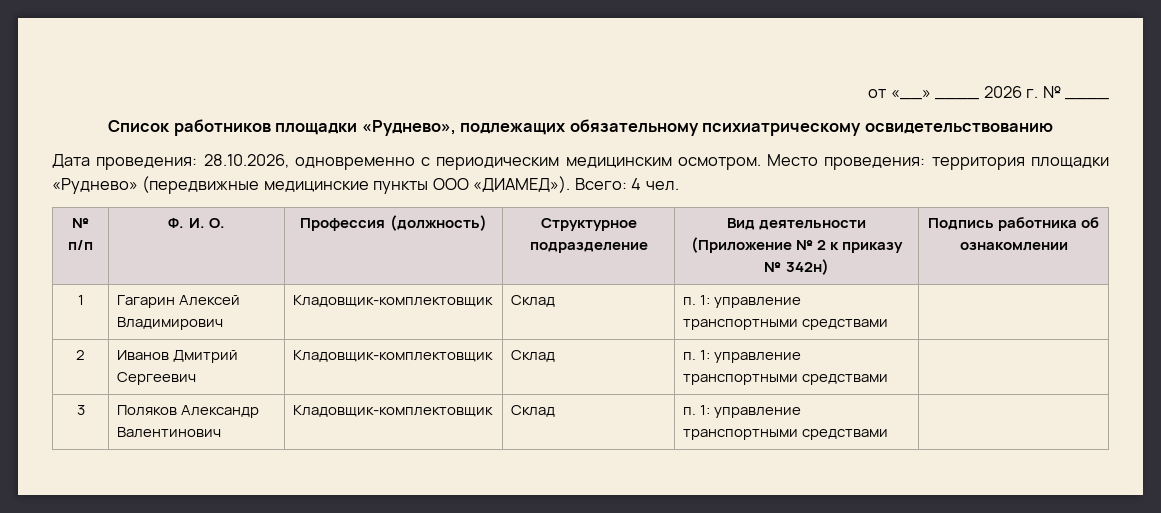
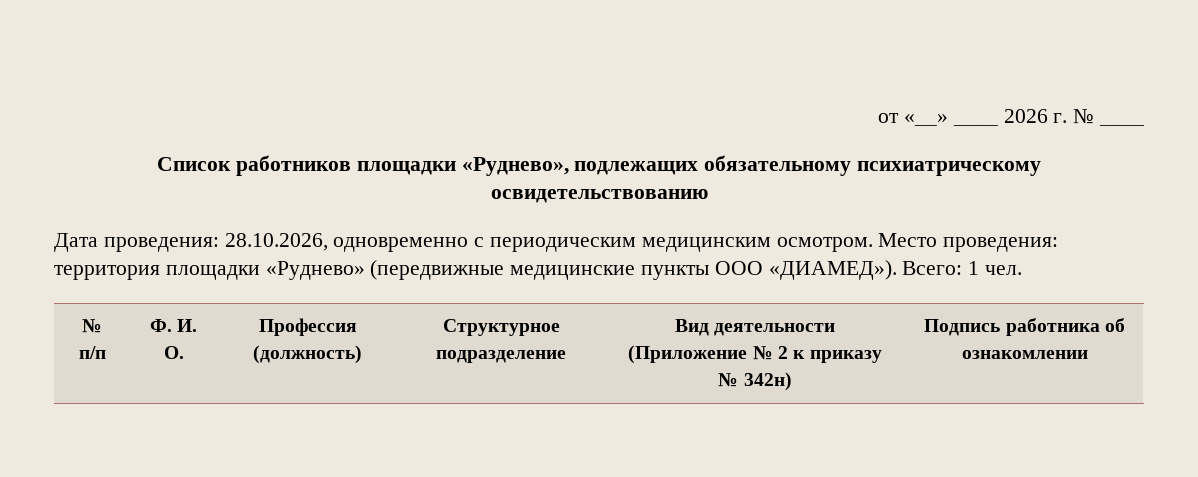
[631,178,642,190] 4 -> [968,261,980,275] 1
[77,295,84,305] [116,295,240,308] [116,317,223,330] [292,295,493,307] [510,295,555,307] [682,295,801,308] [682,319,888,330] [76,350,85,360] [116,350,238,363] [116,372,196,385] [292,350,493,362] [510,350,555,362] [682,350,801,363] [682,374,888,385] [76,405,85,415] [116,405,259,418] [116,427,221,438] [292,405,493,417] [510,405,555,417] [682,405,801,418] [682,429,888,440] // 1 | Гагарин Алексей Владимирович | Кладовщик-комплектовщик | Склад | п. 1: управление транспортными средствами | // 2 | Иванов Дмитрий Сергеевич | Кладовщик-комплектовщик | Склад | п. 1: управление транспортными средствами | // 3 | Поляков Александр Валентинович | Кладовщик-комплектовщик | Склад | п. 1: управление транспортными средствами | -> (1088, 354) none

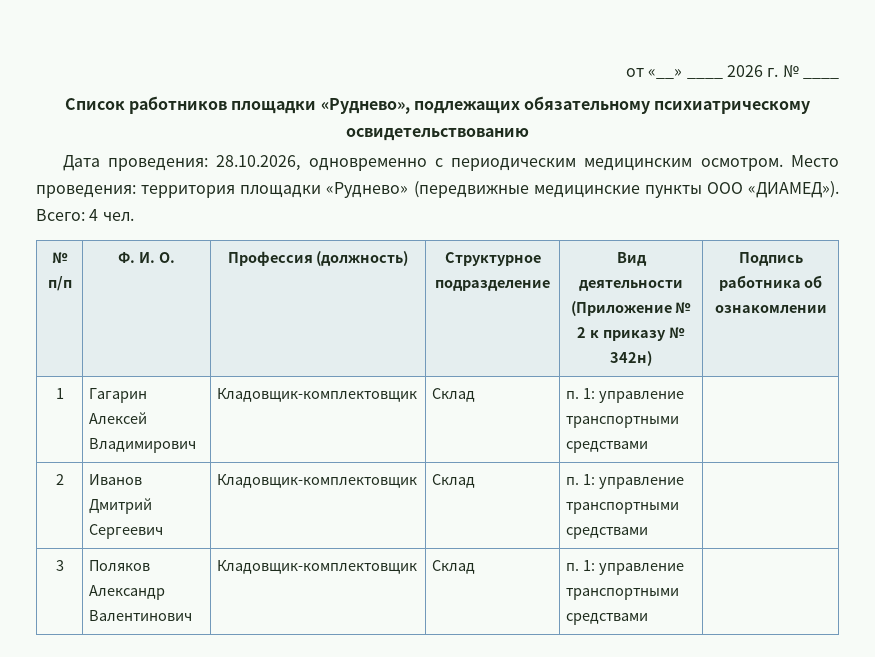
[968,261,980,275] 1 -> [89,209,99,221] 4
(1088, 354) none -> [55,388,64,399] [88,388,147,403] [88,412,147,424] [88,438,196,453] [216,388,417,402] [431,388,475,402] [565,388,684,403] [565,416,679,428] [565,441,648,453] [55,474,64,485] [88,474,142,485] [88,498,152,514] [88,524,163,539] [216,474,417,488] [431,474,475,488] [565,474,684,489] [565,502,679,514] [565,527,648,539] [55,560,64,571] [88,560,150,571] [88,585,165,600] [88,610,192,621] [216,560,417,574] [431,560,475,574] [565,560,684,575] [565,588,679,600] [565,613,648,625] // 1 | Гагарин Алексей Владимирович | Кладовщик-комплектовщик | Склад | п. 1: управление транспортными средствами | // 2 | Иванов Дмитрий Сергеевич | Кладовщик-комплектовщик | Склад | п. 1: управление транспортными средствами | // 3 | Поляков Александр Валентинович | Кладовщик-комплектовщик | Склад | п. 1: управление транспортными средствами |

